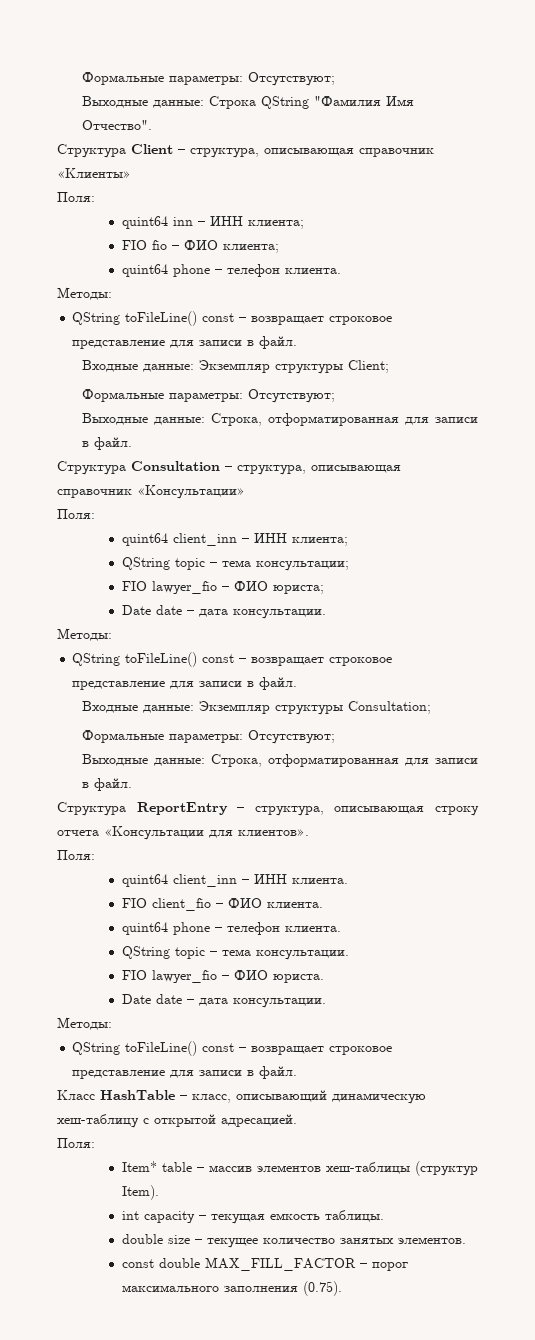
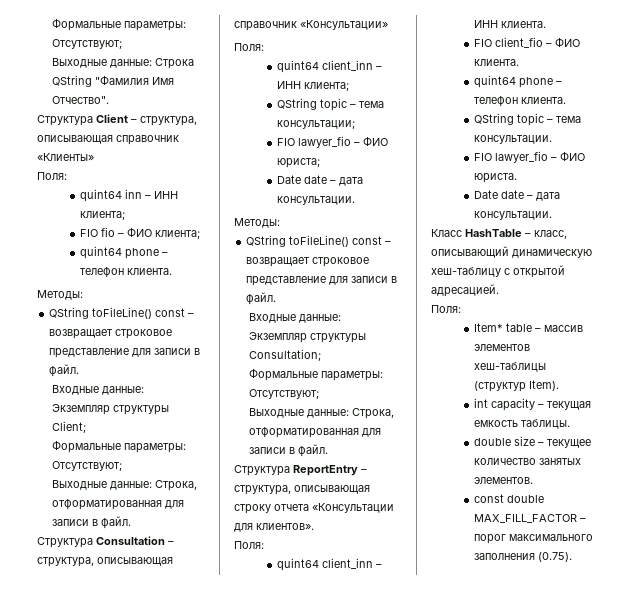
[57,1017,112,1030] [72,1041,393,1056] [72,1066,298,1079] // Методы: // QString toFileLine() const – возвращает строковое представление для записи в файл. -> (552, 215) none

